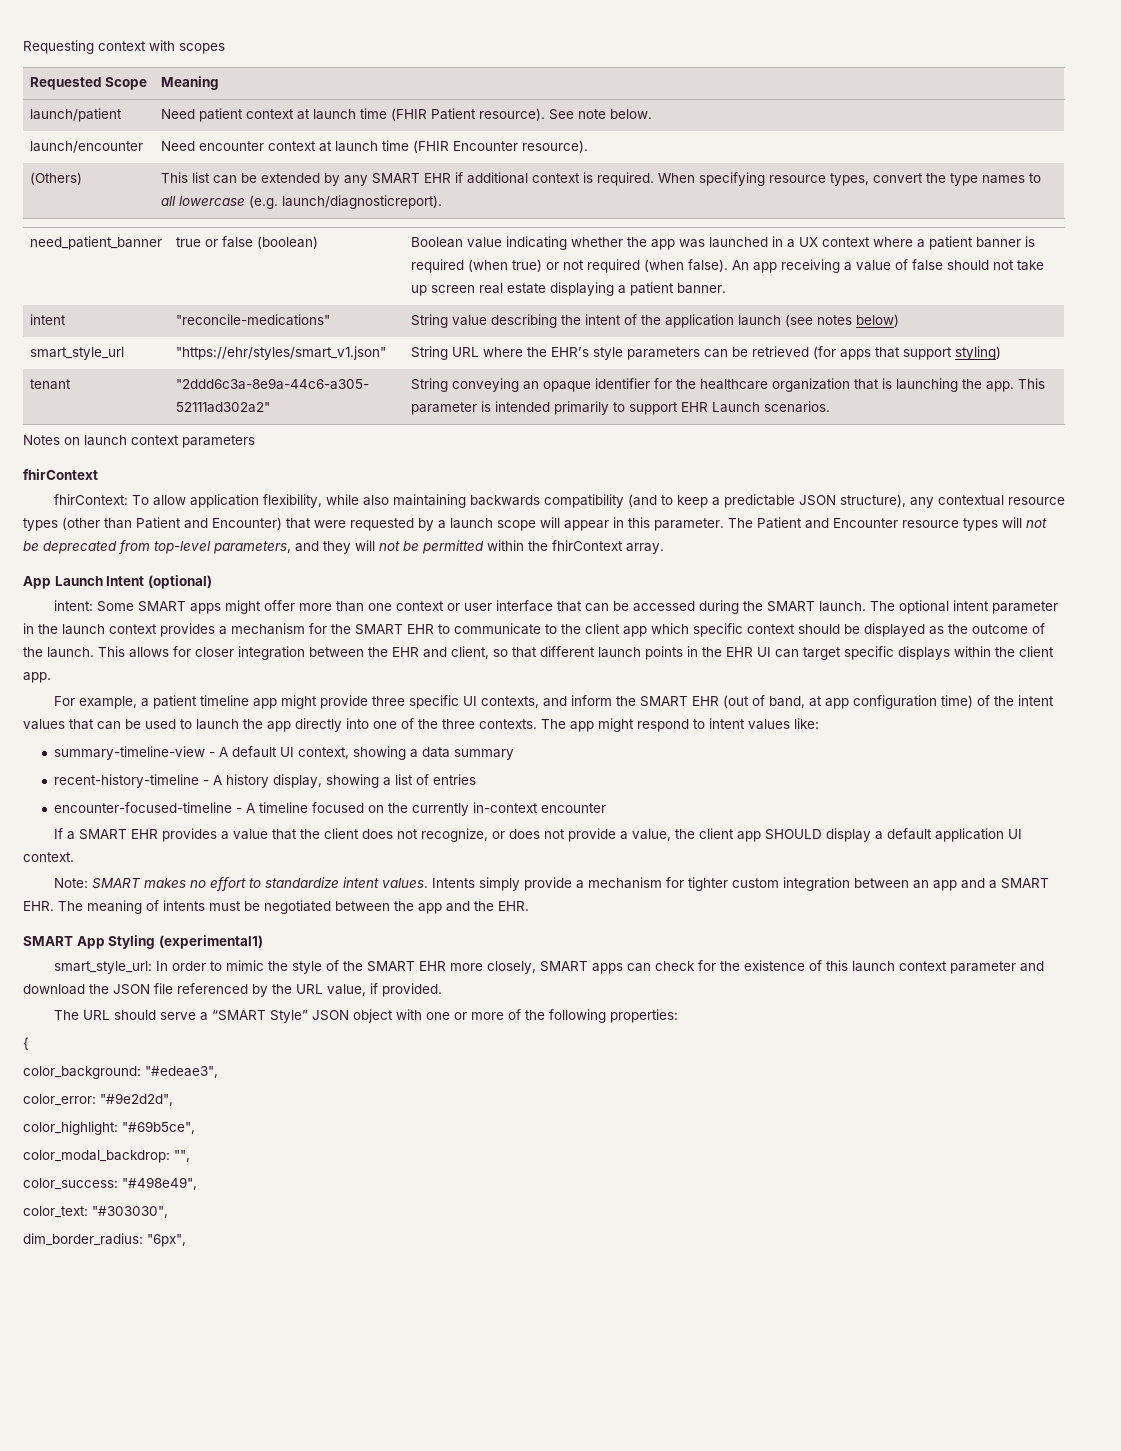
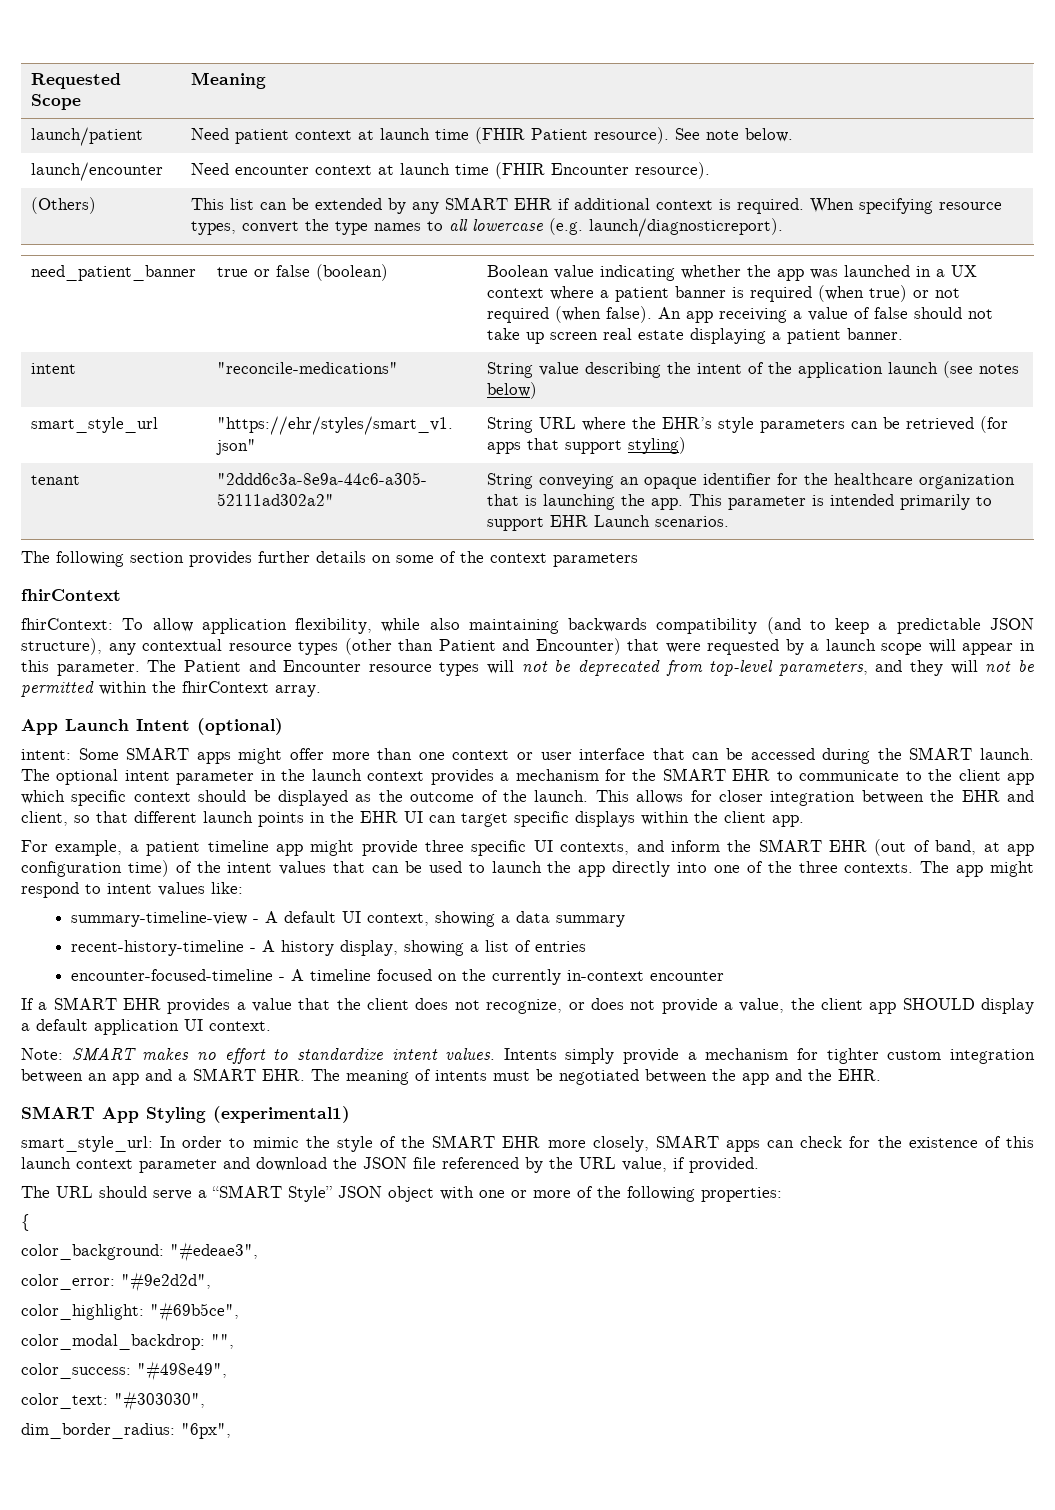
[23,40,225,54] Requesting context with scopes // -> (31, 81) none
[23,435,127,446] Notes on launch -> [21,551,484,567] The following section provides further details on some of the

